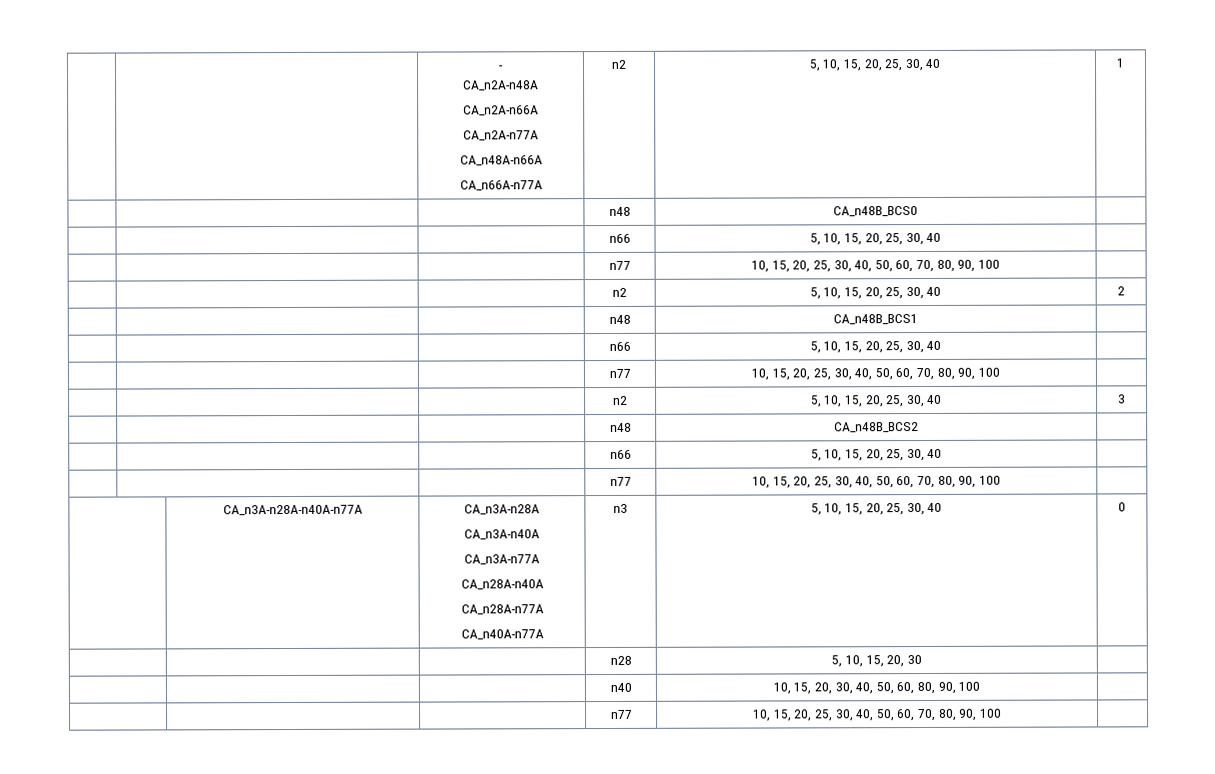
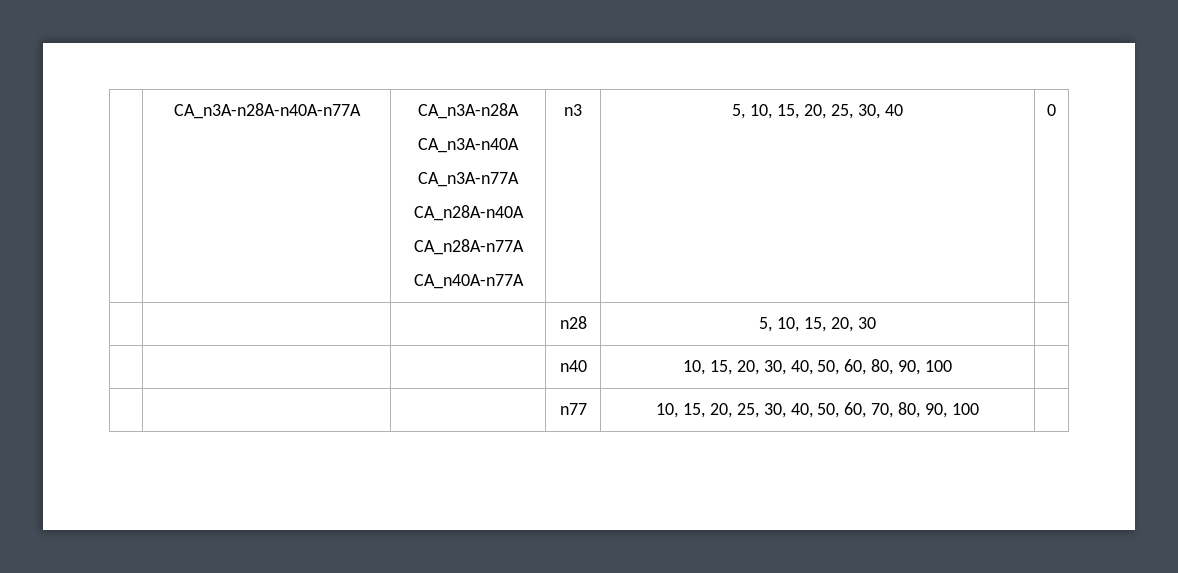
[498,65,504,70] [463,80,539,91] [463,105,539,116] [463,130,539,141] [459,155,543,166] [459,180,543,191] [611,59,627,69] [808,58,941,72] [1116,58,1124,68] [608,206,631,216] [832,206,918,217] [608,233,631,243] [809,232,942,246] [608,260,631,270] [750,259,1001,273] [612,287,627,297] [809,286,942,300] [1117,286,1125,296] [608,314,631,324] [832,314,918,325] [608,341,631,351] [809,340,942,354] [608,368,631,378] [750,367,1001,381] [613,395,628,405] [810,394,943,408] [1118,394,1126,404] [609,422,632,432] [833,422,919,433] [609,449,632,459] [810,448,943,462] [609,476,632,486] [751,475,1002,489] | | - // CA_n2A-n48A // CA_n2A-n66A // CA_n2A-n77A // CA_n48A-n66A // CA_n66A-n77A | n2 | 5, 10, 15, 20, 25, 30, 40 | 1 // | | | n48 | CA_n48B_BCS0 | // | | | n66 | 5, 10, 15, 20, 25, 30, 40 | // | | | n77 | 10, 15, 20, 25, 30, 40, 50, 60, 70, 80, 90, 100 | // | | | n2 | 5, 10, 15, 20, 25, 30, 40 | 2 // | | | n48 | CA_n48B_BCS1 | // | | | n66 | 5, 10, 15, 20, 25, 30, 40 | // | | | n77 | 10, 15, 20, 25, 30, 40, 50, 60, 70, 80, 90, 100 | // | | | n2 | 5, 10, 15, 20, 25, 30, 40 | 3 // | | | n48 | CA_n48B_BCS2 | // | | | n66 | 5, 10, 15, 20, 25, 30, 40 | // | | | n77 | 10, 15, 20, 25, 30, 40, 50, 60, 70, 80, 90, 100 | // | -> (173, 111) |

